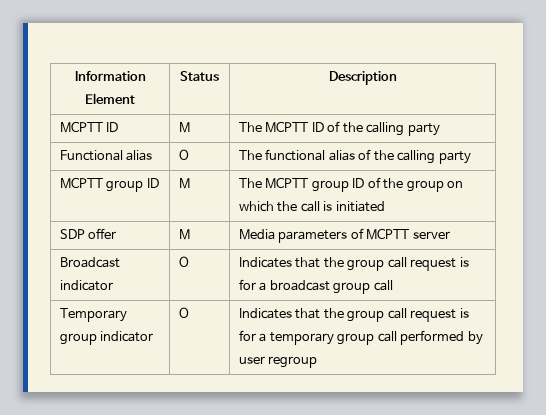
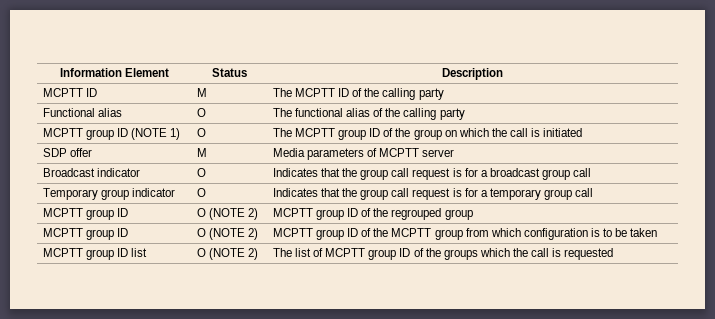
[178,178,190,189] | M -> [131,128,181,140] [196,128,206,137] (NOTE 1) | O
[400,330,483,345] [238,356,318,368] performed by user regroup -> [42,208,129,220] [196,208,259,220] [272,208,473,220] [42,228,129,240] [196,228,259,240] [272,228,658,240] [42,248,148,260] [196,248,259,260] [272,248,614,260] // MCPTT group ID | O (NOTE 2) | MCPTT group ID of the regrouped group // MCPTT group ID | O (NOTE 2) | MCPTT group ID of the MCPTT group from which configuration is to be taken // MCPTT group ID list | O (NOTE 2) | The list of MCPTT group ID of the groups which the call is requested

